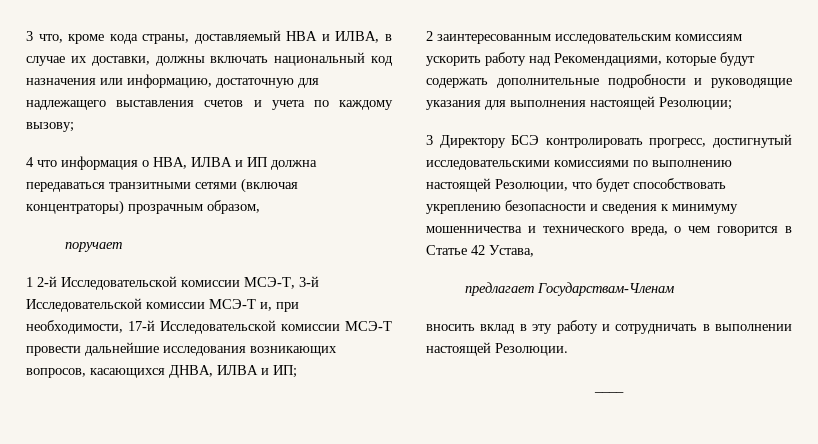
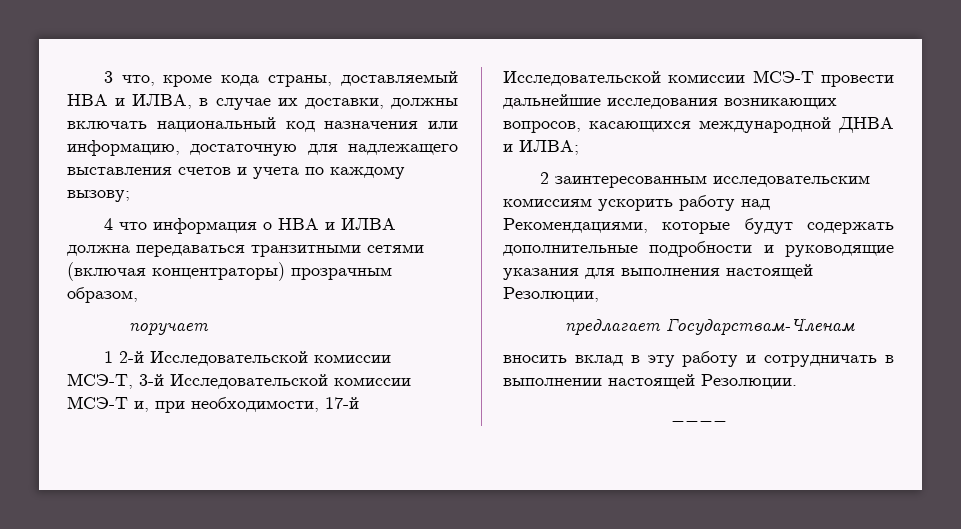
[153,157,268,169] НВА, ИЛВА и ИП -> [277,218,396,230] НВА и ИЛВА
[169,365,297,378] ДНВА, ИЛВА и ИП; -> [699,117,894,133] [503,140,579,155] международной ДНВА и ИЛВА;
[659,97,732,110] [426,134,792,148] [426,160,732,170] [426,178,726,192] [426,200,738,214] [426,226,792,236] [426,245,534,257] Резолюции; // 3 Директору БСЭ контролировать прогресс, достигнутый исследовательскими комиссиями по выполнению настоящей Резолюции, что будет способствовать укреплению безопасности и сведения к минимуму мошенничества и технического вреда, о чем говорится в Статье 42 Устава, -> [503,287,599,302] Резолюции,

